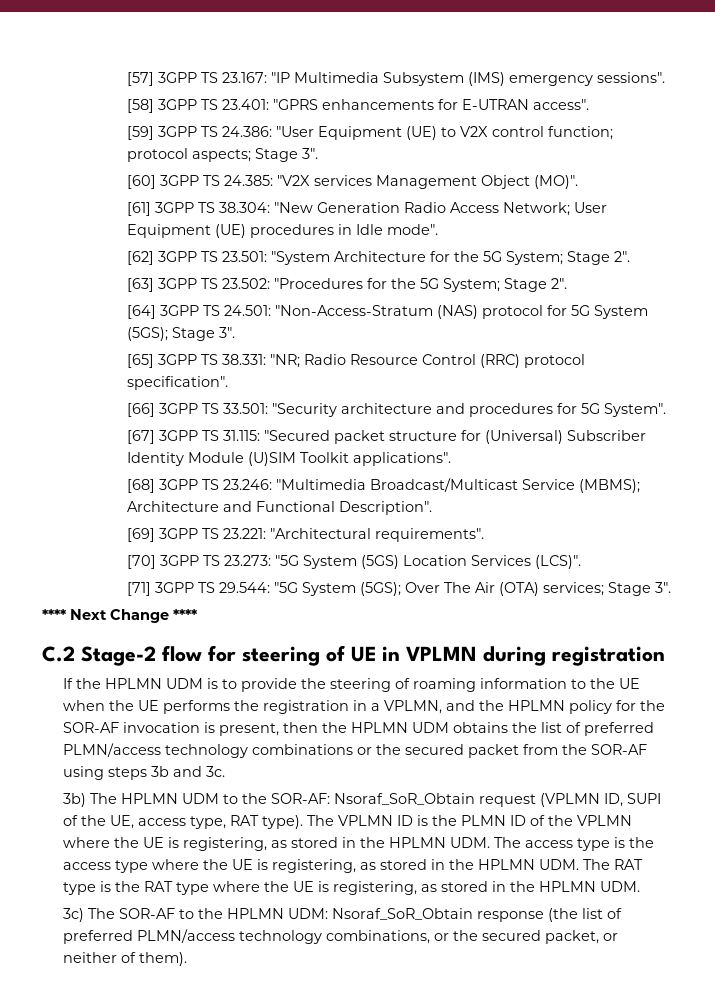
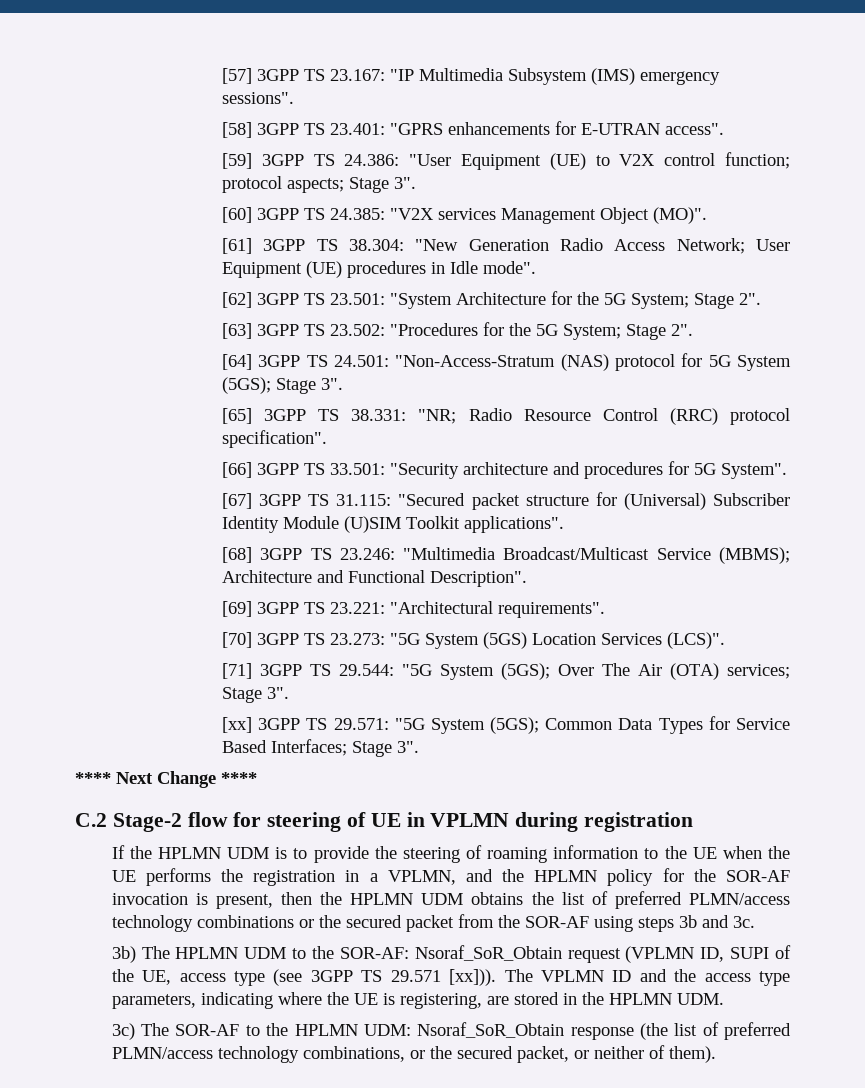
(671, 587) none -> [222,716,791,734] [222,739,420,757] // [xx] 3GPP TS 29.571: "5G System (5GS); Common Data Types for Service Based Interfaces; Stage 3".
[190,815,633,829] [63,837,655,851] [63,859,644,873] [63,881,438,895] type, RAT type). The VPLMN ID is the PLMN ID of the VPLMN where the UE is registering, as stored in the HPLMN UDM. The access type is the access type where the UE is registering, as stored in the HPLMN UDM. The RAT type is the RAT type where the UE is registering, as -> [234,969,790,986] [111,992,509,1009] type (see 3GPP TS 29.571 [xx])). The VPLMN ID and the access type parameters, indicating where the UE is registering, are

